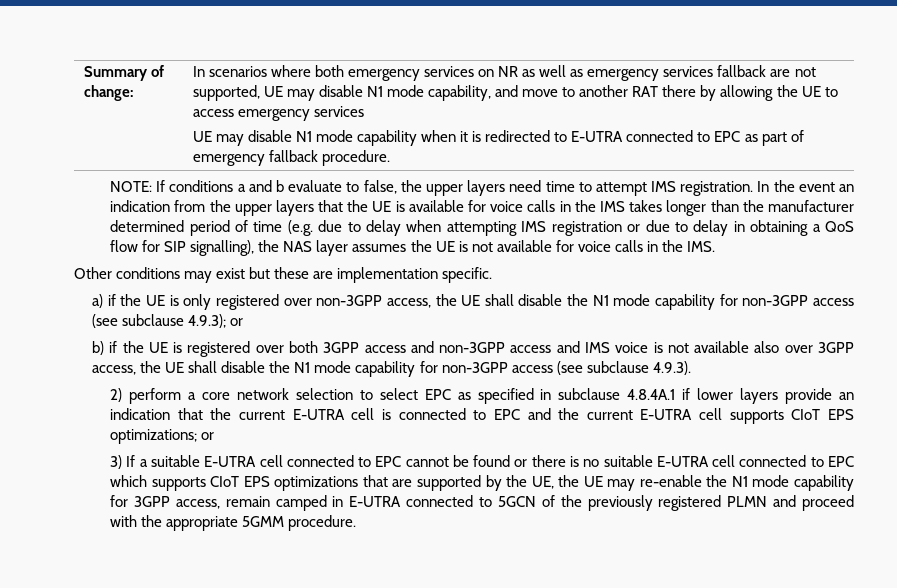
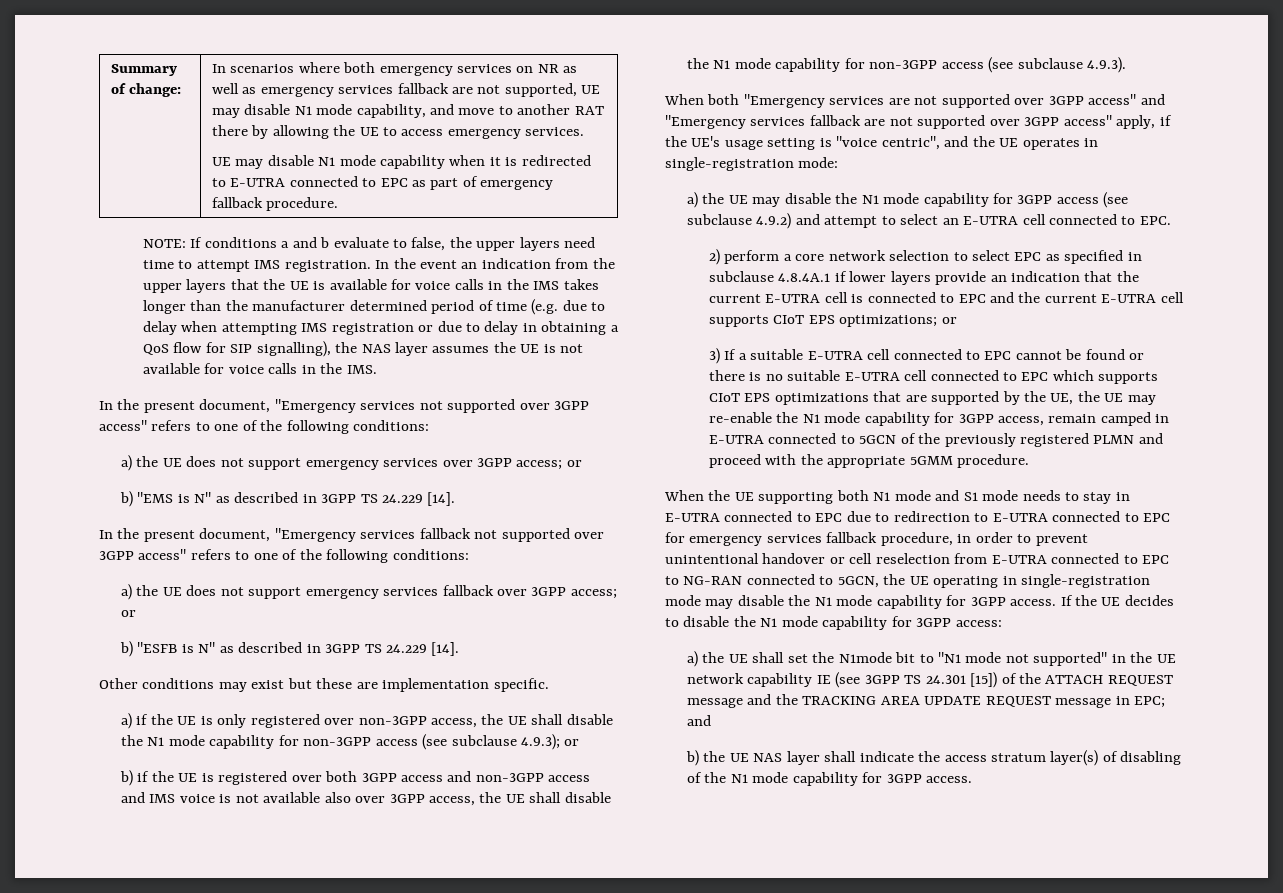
[313,106,364,117] services -> [525,127,585,136] services.
(716, 246) none -> [99,399,590,413] [99,420,430,434] [120,455,582,471] [119,491,456,507] [99,528,605,542] [99,549,469,563] [120,584,617,600] [120,610,136,617] [119,641,460,657] // In the present document, "Emergency services not supported over 3GPP access" refers to one of the following conditions: // a) the UE does not support emergency services over 3GPP access; or // b) "EMS is N" as described in 3GPP TS 24.229 [14]. // In the present document, "Emergency services fallback not supported over 3GPP access" refers to one of the following conditions: // a) the UE does not support emergency services fallback over 3GPP access; or // b) "ESFB is N" as described in 3GPP TS 24.229 [14].
(691, 368) none -> [664,94,1165,108] [665,115,1172,129] [665,136,1099,150] [665,157,839,171] [686,192,1129,208] [686,213,1171,229] // When both "Emergency services are not supported over 3GPP access" and "Emergency services fallback are not supported over 3GPP access" apply, if the UE's usage setting is "voice centric", and the UE operates in single-registration mode: // a) the UE may disable the N1 mode capability for 3GPP access (see subclause 4.9.2) and attempt to select an E-UTRA cell connected to EPC.
(357, 523) none -> [664,490,1130,504] [665,511,1171,522] [665,532,1088,546] [665,553,1170,564] [665,574,1151,588] [665,595,1174,609] [665,616,1002,630] [686,651,1176,667] [686,672,1173,688] [686,694,1166,708] [686,715,711,726] [685,750,1182,766] [686,772,973,786] // When the UE supporting both N1 mode and S1 mode needs to stay in E-UTRA connected to EPC due to redirection to E-UTRA connected to EPC for emergency services fallback procedure, in order to prevent unintentional handover or cell reselection from E-UTRA connected to EPC to NG-RAN connected to 5GCN, the UE operating in single-registration mode may disable the N1 mode capability for 3GPP access. If the UE decides to disable the N1 mode capability for 3GPP access: // a) the UE shall set the N1mode bit to "N1 mode not supported" in the UE network capability IE (see 3GPP TS 24.301 [15]) of the ATTACH REQUEST message and the TRACKING AREA UPDATE REQUEST message in EPC; and // b) the UE NAS layer shall indicate the access stratum layer(s) of disabling of the N1 mode capability for 3GPP access.

